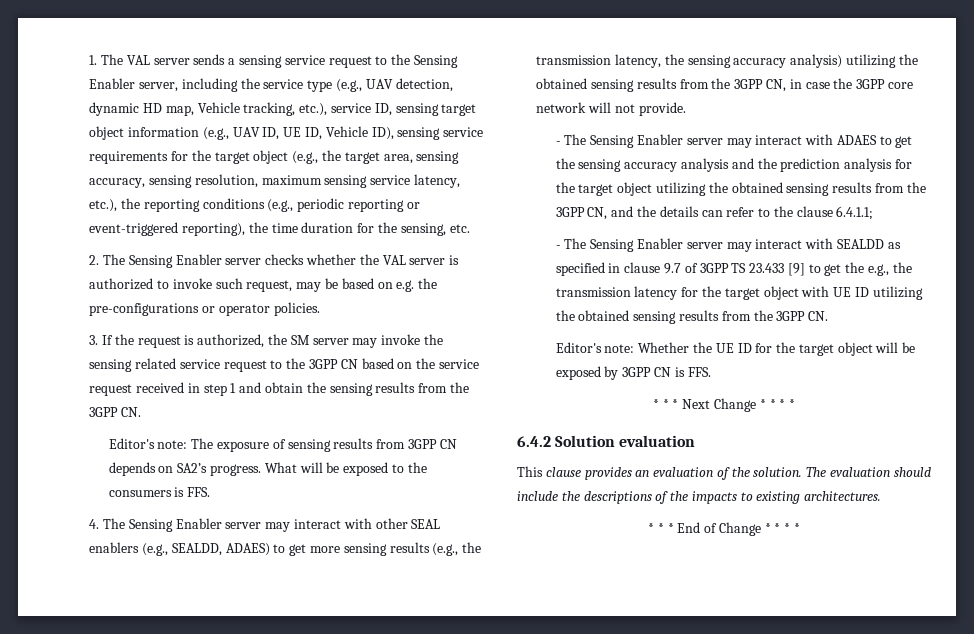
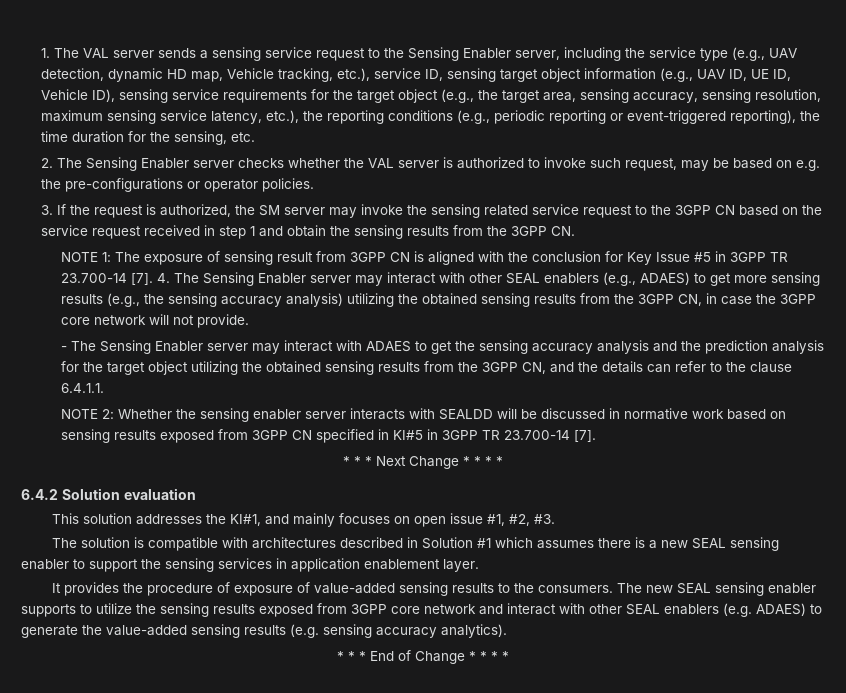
[108,438,188,449] Editor's note: -> [61,252,112,262] NOTE 1:
[333,438,457,449] [108,462,427,476] [108,487,211,497] results from 3GPP CN depends on SA2’s progress. What will be exposed to the consumers is FFS. // -> [277,251,789,265] [61,273,154,285] result from 3GPP CN is aligned with the conclusion for Key Issue #5 in 3GPP TR 23.700-14 [7].
[171,543,222,556] SEALDD, -> (637, 279) none
[536,54,684,68] transmission latency, the -> (165, 299) none
[836,206,874,220] [555,238,901,252] [555,262,912,276] [555,286,923,300] [555,310,829,324] [555,342,916,356] [555,366,711,380] 6.4.1.1; // - The Sensing Enabler server may interact with SEALDD as specified in clause 9.7 of 3GPP TS 23.433 [9] to get the e.g., the transmission latency for the target object with UE ID utilizing the obtained sensing results from the 3GPP CN. // Editor's note: Whether the UE ID for the target object will be exposed by 3GPP CN is FFS. -> [61,383,105,393] [61,408,787,422] [61,429,597,443] 6.4.1.1. // NOTE 2: Whether the sensing enabler server interacts with SEALDD will be discussed in normative work based on sensing results exposed from 3GPP CN specified in KI#5 in 3GPP TR 23.700-14 [7].
[545,467,931,480] [517,491,882,504] clause provides an evaluation of the solution. The evaluation should include the descriptions of the impacts to existing architectures. -> [82,513,555,527] [51,537,779,551] [21,558,479,572] [51,582,816,596] [21,603,822,617] [21,624,507,638] solution addresses the KI#1, and mainly focuses on open issue #1, #2, #3. // The solution is compatible with architectures described in Solution #1 which assumes there is a new SEAL sensing enabler to support the sensing services in application enablement layer. // It provides the procedure of exposure of value-added sensing results to the consumers. The new SEAL sensing enabler supports to utilize the sensing results exposed from 3GPP core network and interact with other SEAL enablers (e.g. ADAES) to generate the value-added sensing results (e.g. sensing accuracy analytics).

